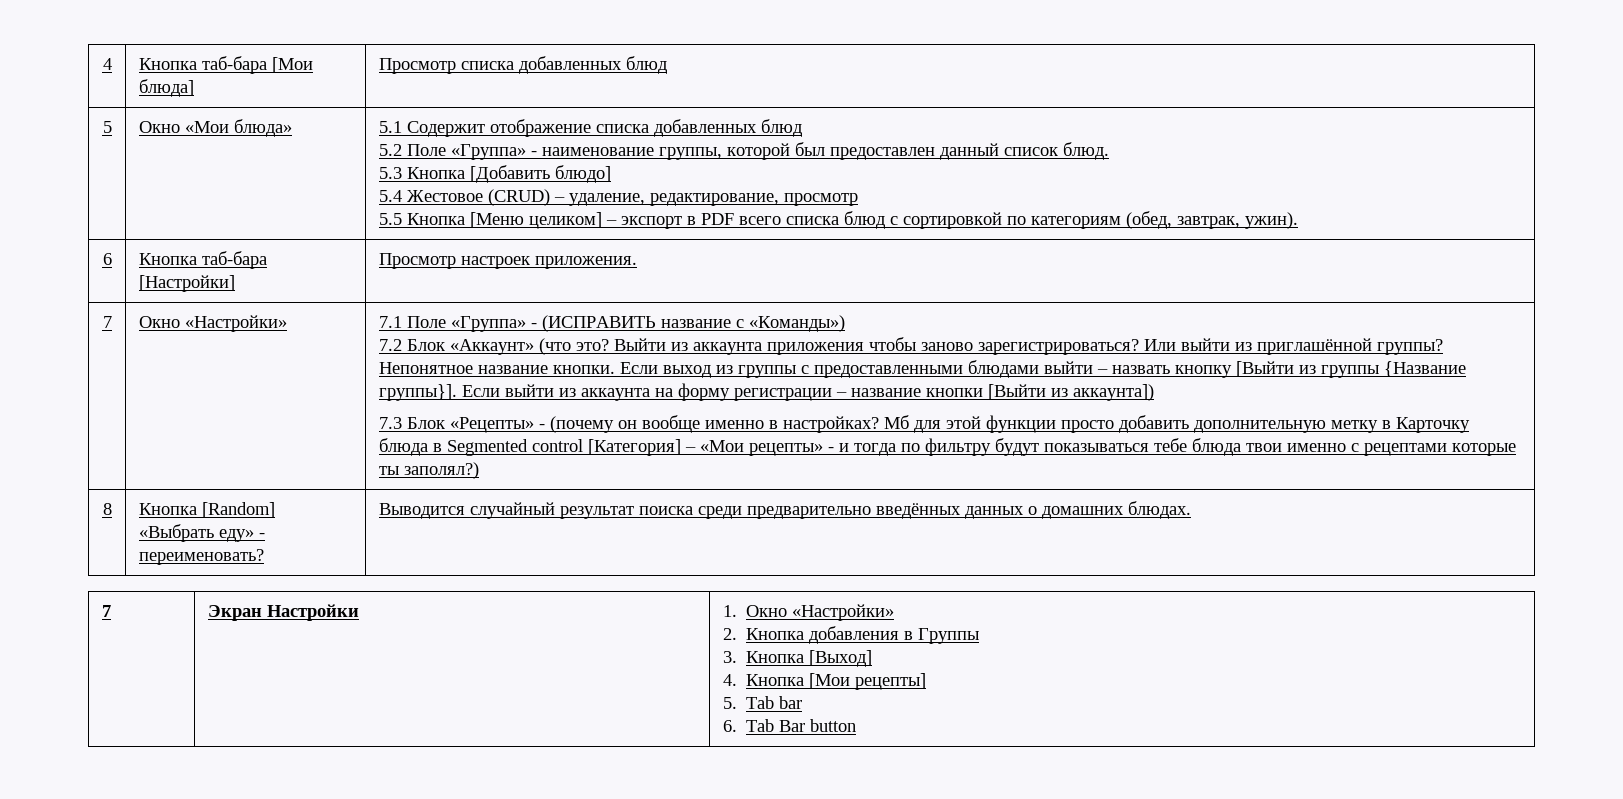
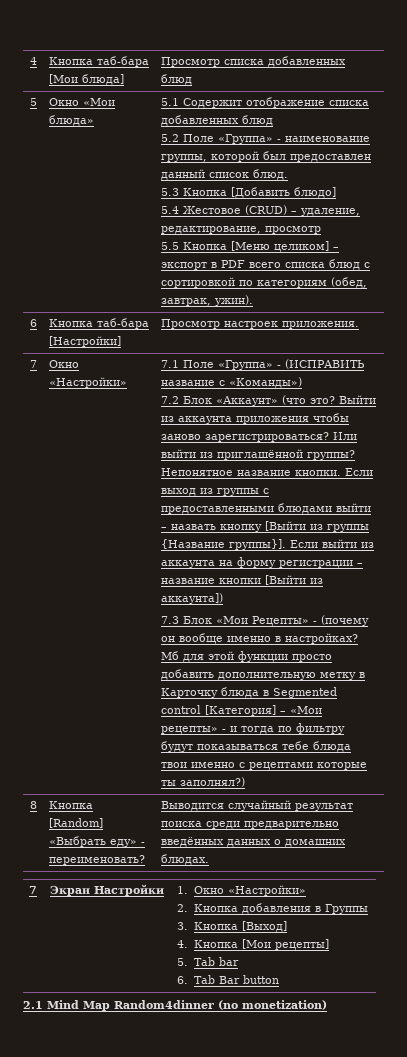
[449,417,534,433] «Рецепты» -> [216,616,310,626] «Мои Рецепты»
[403,462,479,479] заполял?) -> [180,777,246,787] заполнял?)
(856, 725) none -> [23,1000,327,1011] // 2.1 Mind Map Random4dinner (no monetization)

